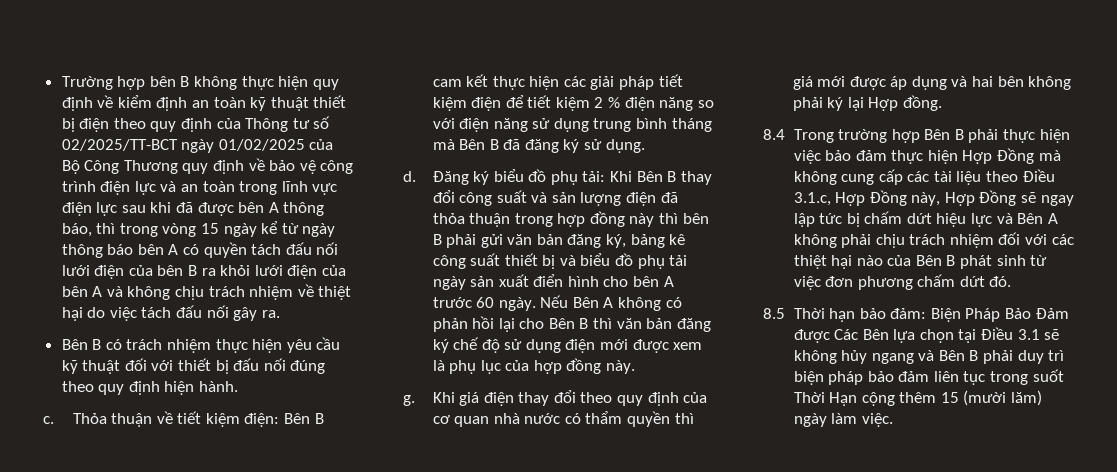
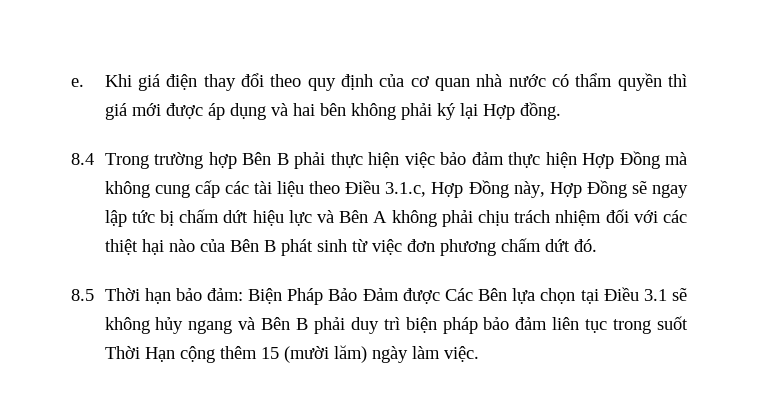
[61,76,339,90] [61,95,347,111] [61,116,331,132] [61,139,334,153] [61,158,354,174] [61,181,338,195] [61,202,325,216] [61,221,336,237] [61,242,339,258] [61,265,347,279] [61,284,352,300] [61,305,280,321] [61,337,341,353] [61,358,326,374] [61,381,239,395] [43,411,324,427] [432,74,683,90] [432,95,714,111] [432,118,712,132] [432,139,645,153] [403,169,712,185] [432,190,678,206] [432,211,709,227] [432,234,686,248] [432,253,688,269] [432,274,674,290] [432,295,682,311] [432,316,711,332] [432,337,703,353] [432,358,636,374] [403,395,415,406] Trường hợp bên B không thực hiện quy định về kiểm định an toàn kỹ thuật thiết bị điện theo quy định của Thông tư số 02/2025/TT-BCT ngày 01/02/2025 của Bộ Công Thương quy định về bảo vệ công trình điện lực và an toàn trong lĩnh vực điện lực sau khi đã được bên A thông báo, thì trong vòng 15 ngày kể từ ngày thông báo bên A có quyền tách đấu nối lưới điện của bên B ra khỏi lưới điện của bên A và không chịu trách nhiệm về thiệt hại do việc tách đấu nối gây ra. // Bên B có trách nhiệm thực hiện yêu cầu kỹ thuật đối với thiết bị đấu nối đúng theo quy định hiện hành. // c. Thỏa thuận về tiết kiệm điện: Bên B cam kết thực hiện các giải pháp tiết kiệm điện để tiết kiệm 2 % điện năng so với điện năng sử dụng trung bình tháng mà Bên B đã đăng ký sử dụng. // d. Đăng ký biểu đồ phụ tải: Khi Bên B thay đổi công suất và sản lượng điện đã thỏa thuận trong hợp đồng này thì bên B phải gửi văn bản đăng ký, bảng kê công suất thiết bị và biểu đồ phụ tải ngày sản xuất điển hình cho bên A trước 60 ngày. Nếu Bên A không có phản hồi lại cho Bên B thì văn bản đăng ký chế độ sử dụng điện mới được xem là phụ lục của hợp đồng này. // g. -> [71,78,84,87] e.

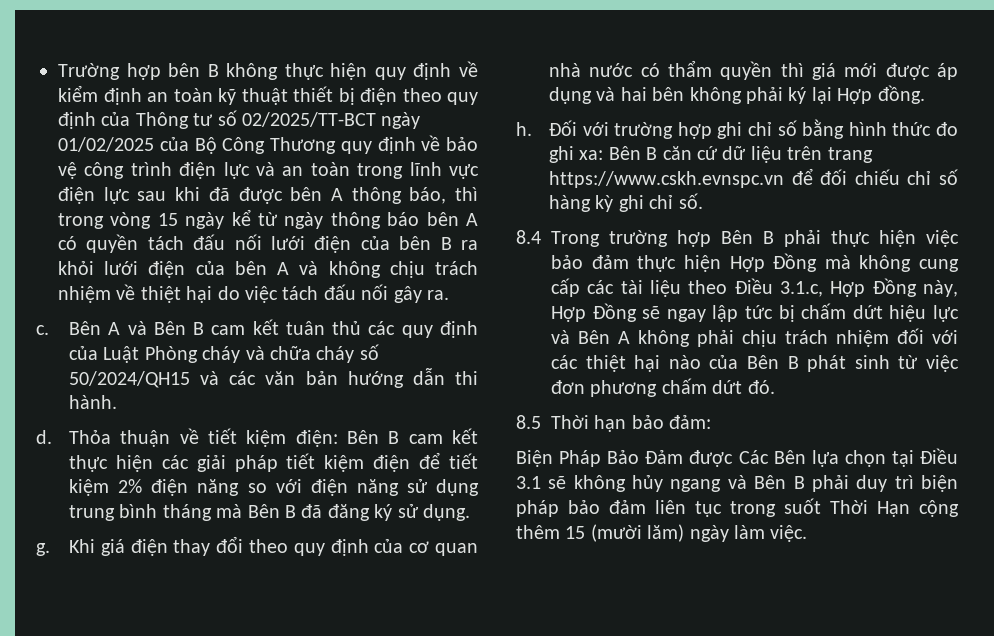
[71,78,84,87] e. -> [58,61,478,80] [58,85,478,105] [58,110,421,129] [58,135,478,154] [58,162,479,179] [58,187,478,204] [58,209,478,229] [58,234,478,253] [58,261,479,278] [58,284,449,303] [36,319,478,338] [69,344,379,363] [69,368,478,388] [69,395,118,409] [36,428,478,447] [69,452,479,472] [69,479,479,496] [69,504,471,521] [36,543,50,556] Trường hợp bên B không thực hiện quy định về kiểm định an toàn kỹ thuật thiết bị điện theo quy định của Thông tư số 02/2025/TT-BCT ngày 01/02/2025 của Bộ Công Thương quy định về bảo vệ công trình điện lực và an toàn trong lĩnh vực điện lực sau khi đã được bên A thông báo, thì trong vòng 15 ngày kể từ ngày thông báo bên A có quyền tách đấu nối lưới điện của bên B ra khỏi lưới điện của bên A và không chịu trách nhiệm về thiệt hại do việc tách đấu nối gây ra. // c. Bên A và Bên B cam kết tuân thủ các quy định của Luật Phòng cháy và chữa cháy số 50/2024/QH15 và các văn bản hướng dẫn thi hành. // d. Thỏa thuận về tiết kiệm điện: Bên B cam kết thực hiện các giải pháp tiết kiệm điện để tiết kiệm 2% điện năng so với điện năng sử dụng trung bình tháng mà Bên B đã đăng ký sử dụng. // g.
(561, 111) none -> [516,119,959,139] [549,146,873,163] [549,168,958,188] [549,193,703,212] // h. Đối với trường hợp ghi chỉ số bằng hình thức đo ghi xa: Bên B căn cứ dữ liệu trên trang https://www.cskh.evnspc.vn để đối chiếu chỉ số hàng kỳ ghi chỉ số.
(243, 294) none -> (712, 422) //

